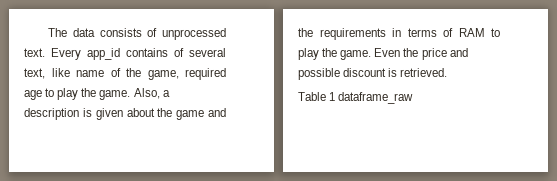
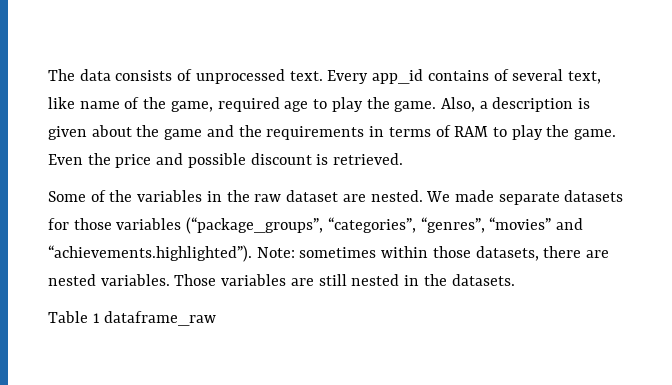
(448, 72) none -> [48,190,624,205] [48,217,584,234] [48,245,610,262] [48,274,515,286] // Some of the variables in the raw dataset are nested. We made separate datasets for those variables (“package_groups”, “categories”, “genres”, “movies” and “achievements.highlighted”). Note: sometimes within those datasets, there are nested variables. Those variables are still nested in the datasets.

